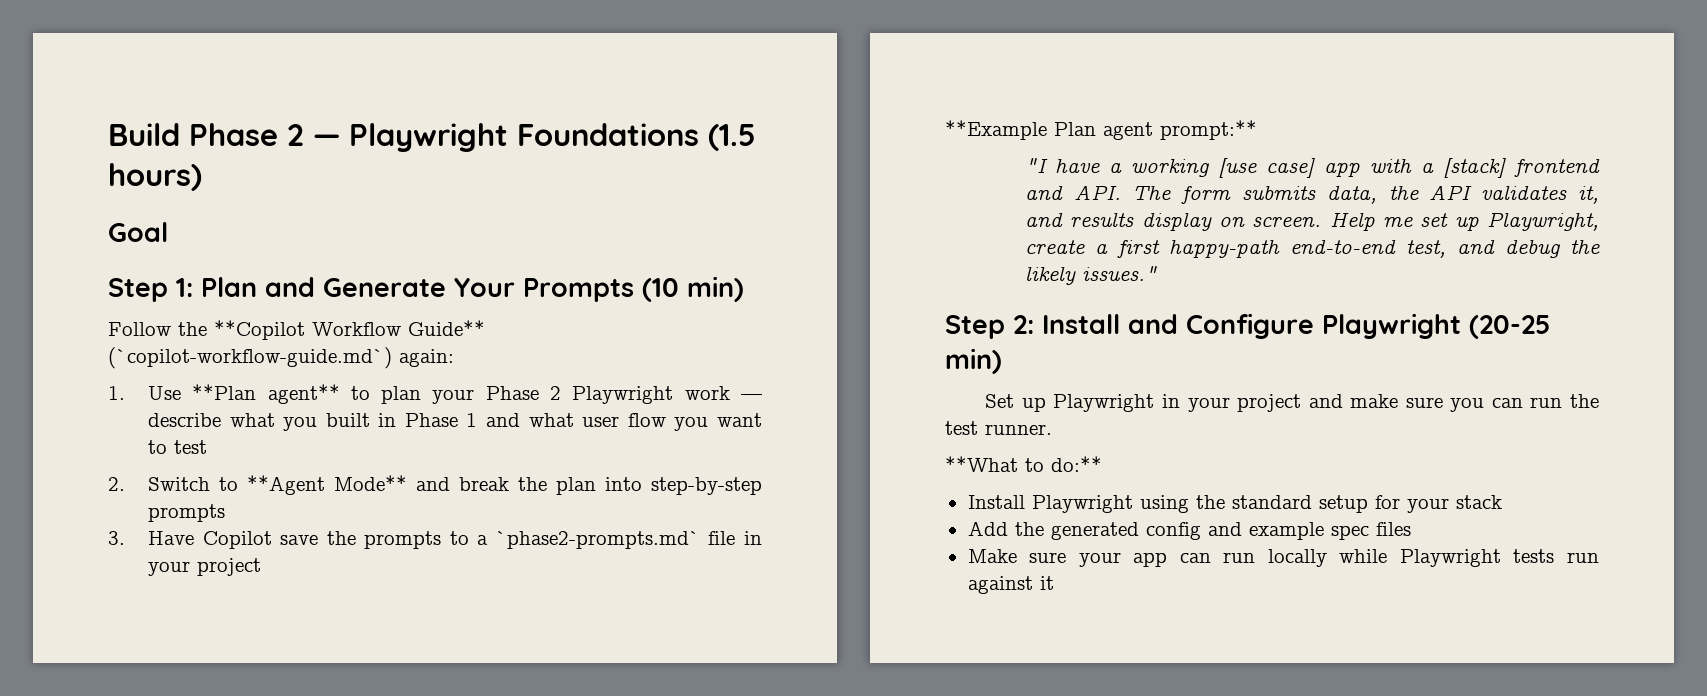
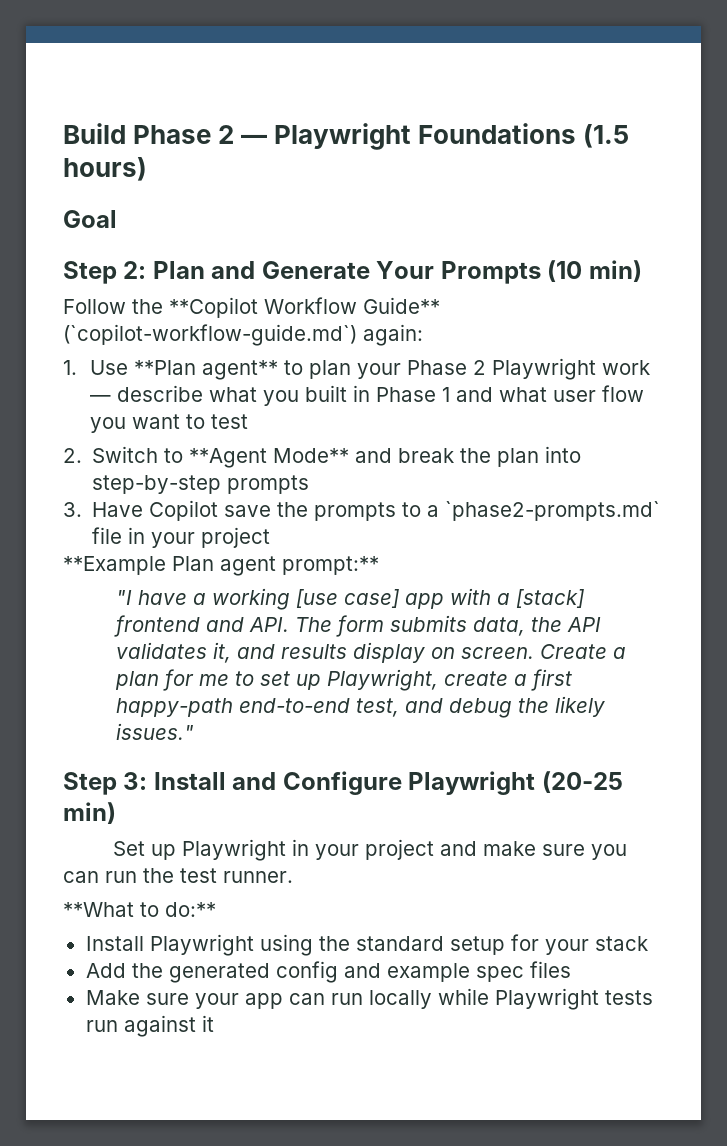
[176,278,193,297] 1: -> [123,261,147,279] 2:
[1329,212,1413,231] Help me -> [540,644,627,659] [115,669,255,691] Create a plan for me to
[1013,315,1034,334] 2: -> [123,772,148,790] 3:

